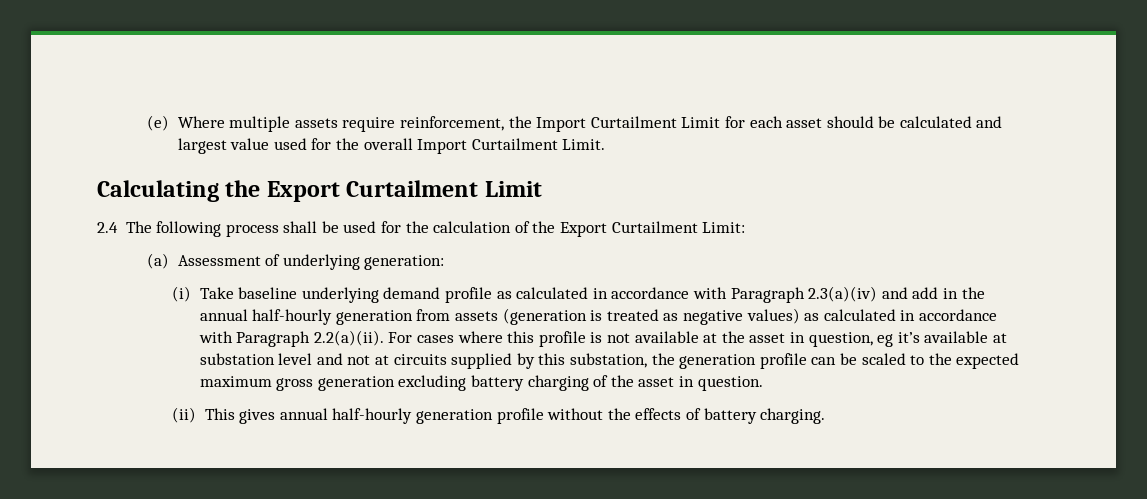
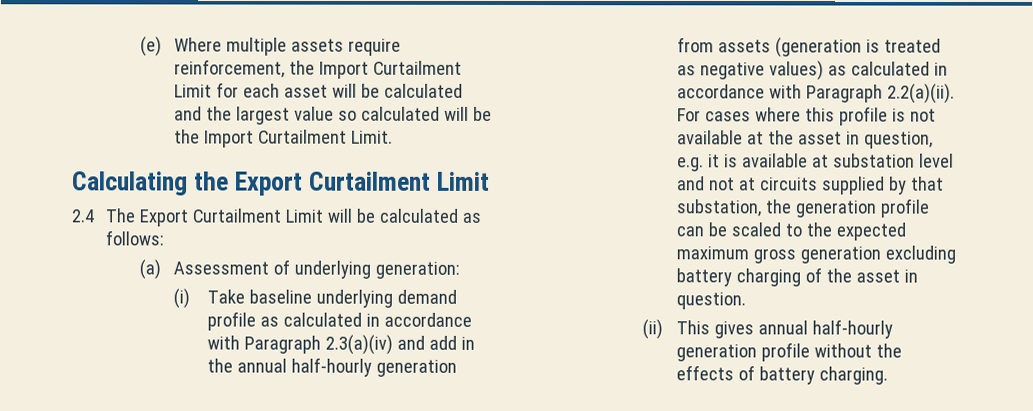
[826,116,874,128] should -> [332,83,358,98] will
(1003, 122) none -> [206,106,233,121] the
[273,138,413,150] used for the overall -> [338,106,493,121] [174,129,201,144] so calculated will be the
[156,221,746,237] following process shall be used for the calculation of the Export Curtailment Limit: -> [139,208,481,227] [105,230,165,246] Export Curtailment Limit will be calculated as follows:
[877,332,920,347] eg it’s -> [677,154,739,172] e.g. it is
[538,353,566,365] this -> [911,176,945,191] that

